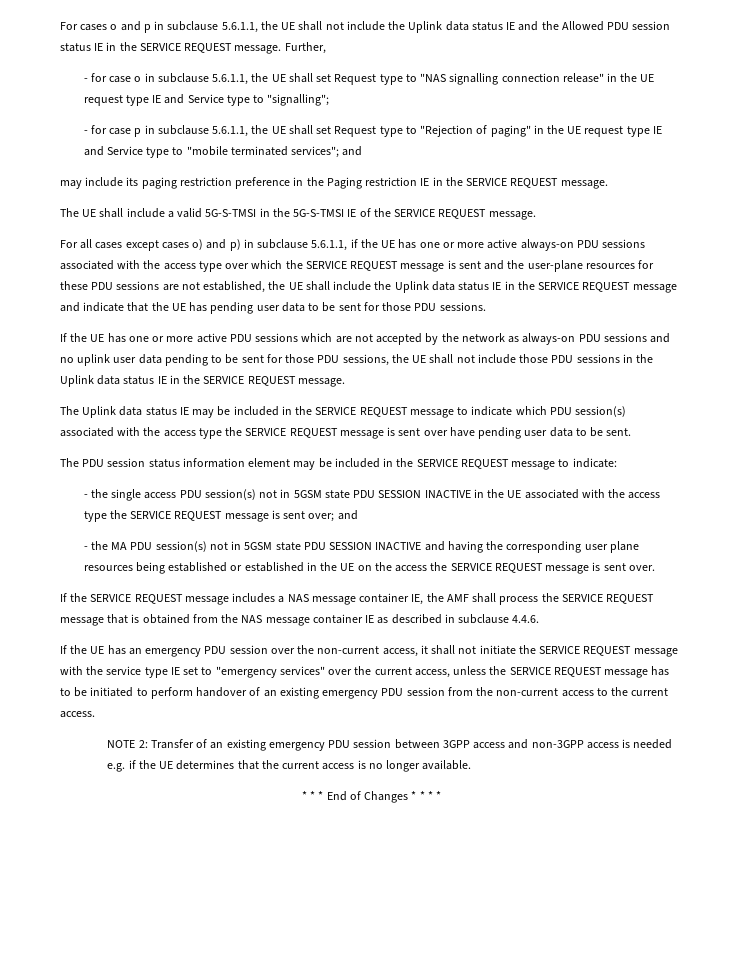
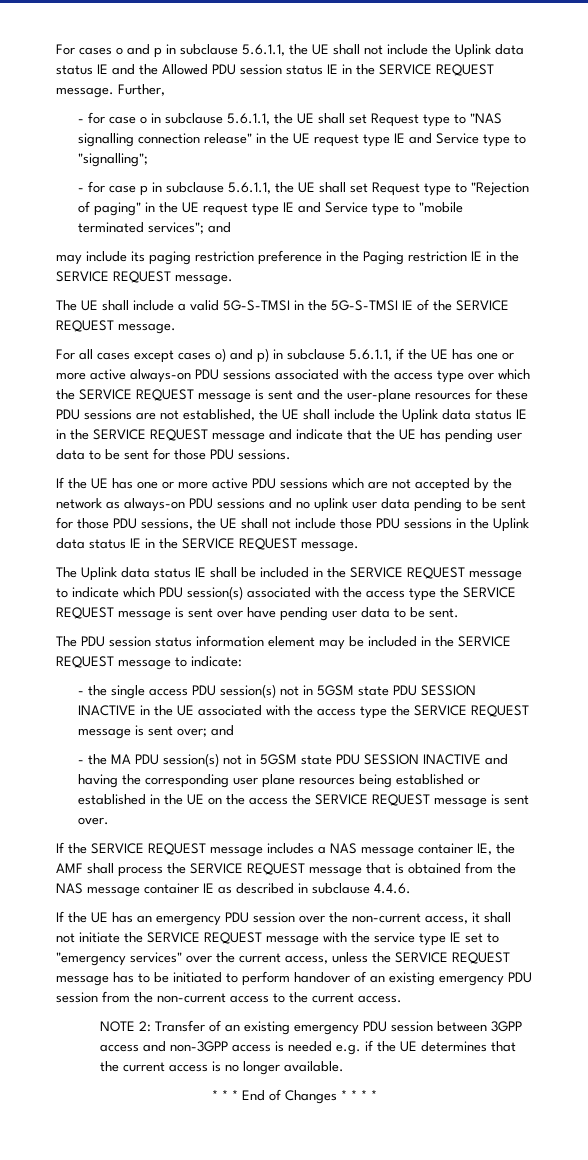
[192,409,215,418] may -> [210,567,237,578] shall

